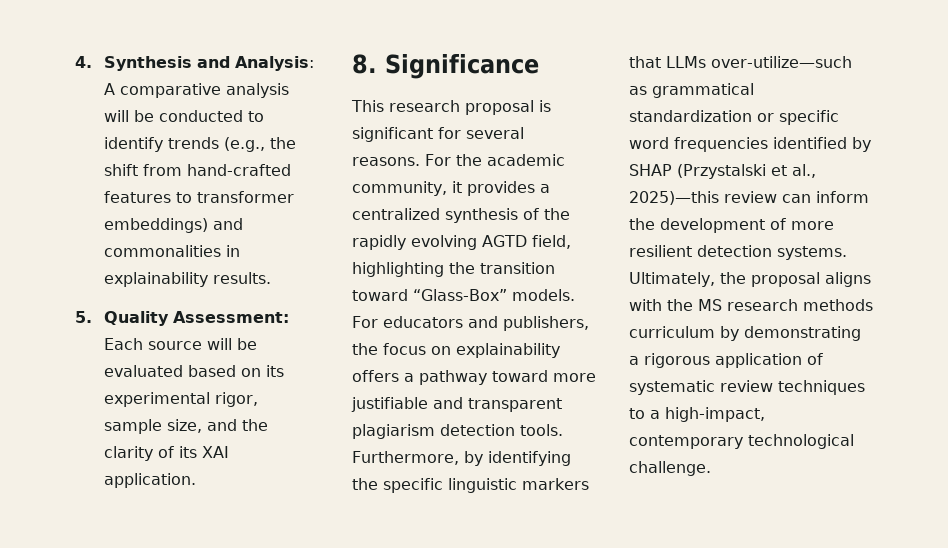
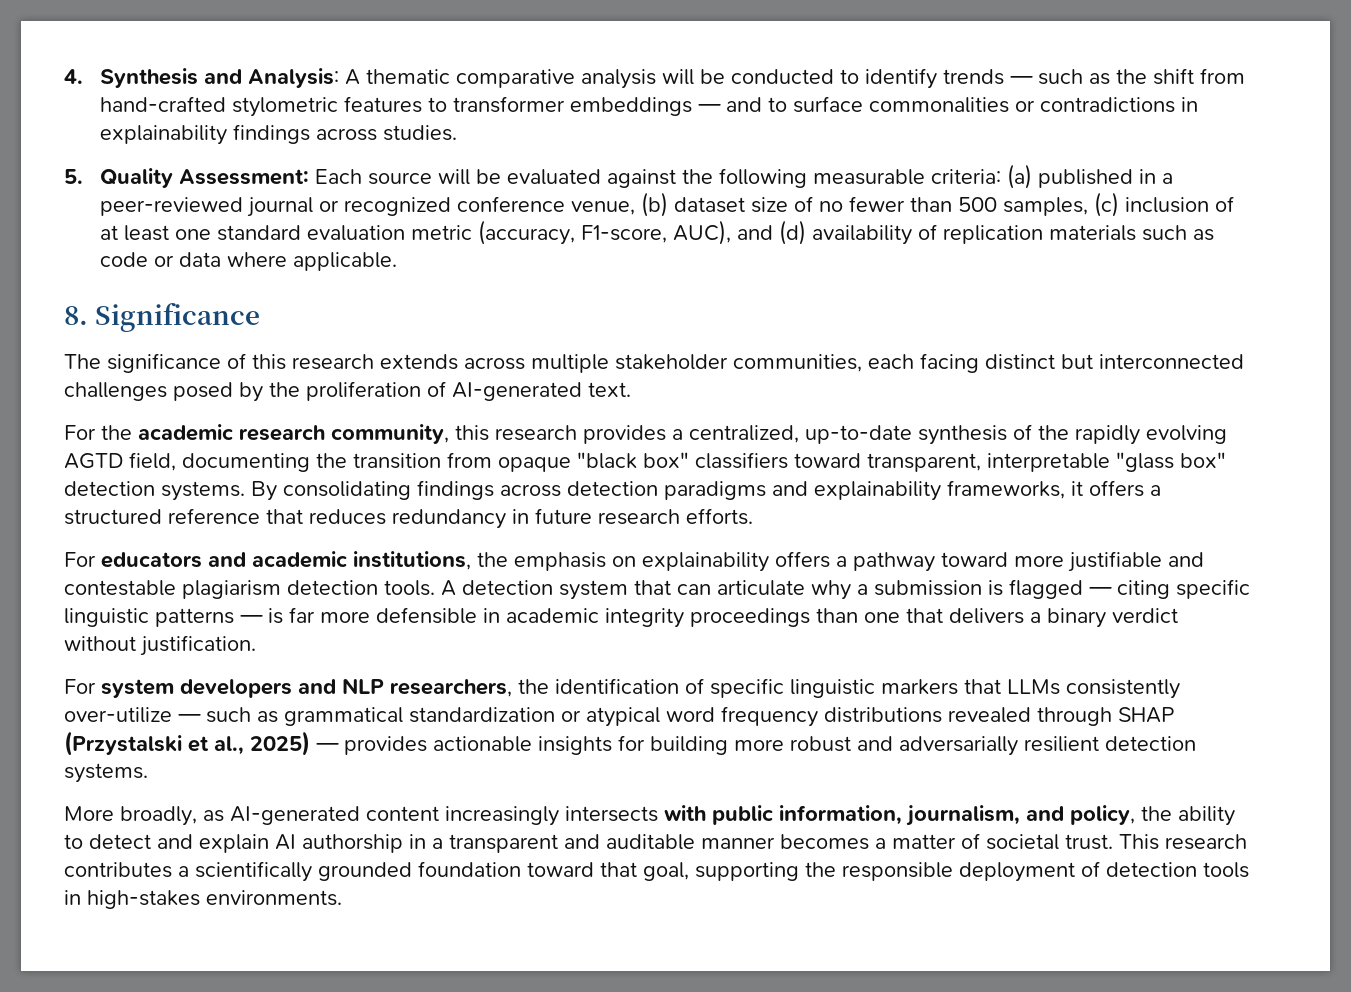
(116, 89) none -> [366,69,451,84] thematic
[224,137,266,152] (e.g., -> [1010,69,1111,85] — such as
(292, 170) none -> [232,97,339,117] stylometric
[104,218,244,233] [104,245,241,257] [104,272,272,287] embeddings) and commonalities in explainability results. -> [570,96,1199,116] [100,124,458,145] embeddings — and to surface commonalities or contradictions in explainability findings across studies.
[188,365,285,377] [104,392,259,407] [104,419,269,434] [104,446,230,461] [104,473,197,488] [352,54,539,79] [351,100,551,115] [352,127,524,142] [352,154,565,166] [352,181,550,196] [352,208,440,220] based on its experimental rigor, sample size, and the clarity of its XAI application. // 8. Significance // This research proposal is significant for several reasons. For the academic community, it provides a centralized -> [607,164,1174,189] [100,192,1235,217] [100,220,1215,245] [100,252,398,271] [64,303,261,332] [64,353,1244,373] [64,381,631,402] [64,424,912,444] against the following measurable criteria: (a) published in a peer-reviewed journal or recognized conference venue, (b) dataset size of no fewer than 500 samples, (c) inclusion of at least one standard evaluation metric (accuracy, F1-score, AUC), and (d) availability of replication materials such as code or data where applicable. // 8. Significance // The significance of this research extends across multiple stakeholder communities, each facing distinct but interconnected challenges posed by the proliferation of AI-generated text. // For the academic research community, this research provides a centralized, up-to-date
[352,262,444,277] highlighting -> [182,453,310,472] documenting
[352,289,575,301] [352,316,589,331] [352,343,426,355] toward “Glass-Box” models. For educators and publishers, the focus -> [447,452,1226,472] [64,480,1161,501] [64,508,753,529] [64,551,606,571] from opaque "black box" classifiers toward transparent, interpretable "glass box" detection systems. By consolidating findings across detection paradigms and explainability frameworks, it offers a structured reference that reduces redundancy in future research efforts. // For educators and academic institutions, the emphasis
[468,398,562,412] transparent -> [64,580,176,596] contestable
[352,451,571,466] [352,478,378,490] Furthermore, by identifying the -> [441,579,1250,600] [64,607,1178,628] [64,635,256,656] [64,678,704,698] A detection system that can articulate why a submission is flagged — citing specific linguistic patterns — is far more defensible in academic integrity proceedings than one that delivers a binary verdict without justification. // For system developers and NLP researchers, the identification of
[711,56,852,68] [629,83,754,98] [629,110,839,125] [629,137,871,152] [629,164,816,179] [629,191,869,205] [629,218,834,233] [629,245,847,260] [629,272,871,287] [629,299,873,311] [629,326,861,341] [629,353,823,368] [629,380,865,395] [629,407,765,422] [629,434,854,449] [629,461,711,476] over-utilize—such as grammatical standardization or specific word frequencies identified by SHAP (Przystalski et al., 2025)—this review can inform the development of more resilient detection systems. Ultimately, the proposal aligns with the MS research methods curriculum by demonstrating a rigorous application of systematic review techniques to a high-impact, contemporary technological challenge. -> [1066,679,1180,699] [64,706,1174,727] [64,731,1196,756] [64,763,148,783] [64,805,1235,826] [64,833,1247,853] [64,861,1249,882] [64,890,342,909] consistently over-utilize — such as grammatical standardization or atypical word frequency distributions revealed through SHAP (Przystalski et al., 2025) — provides actionable insights for building more robust and adversarially resilient detection systems. // More broadly, as AI-generated content increasingly intersects with public information, journalism, and policy, the ability to detect and explain AI authorship in a transparent and auditable manner becomes a matter of societal trust. This research contributes a scientifically grounded foundation toward that goal, supporting the responsible deployment of detection tools in high-stakes environments.

